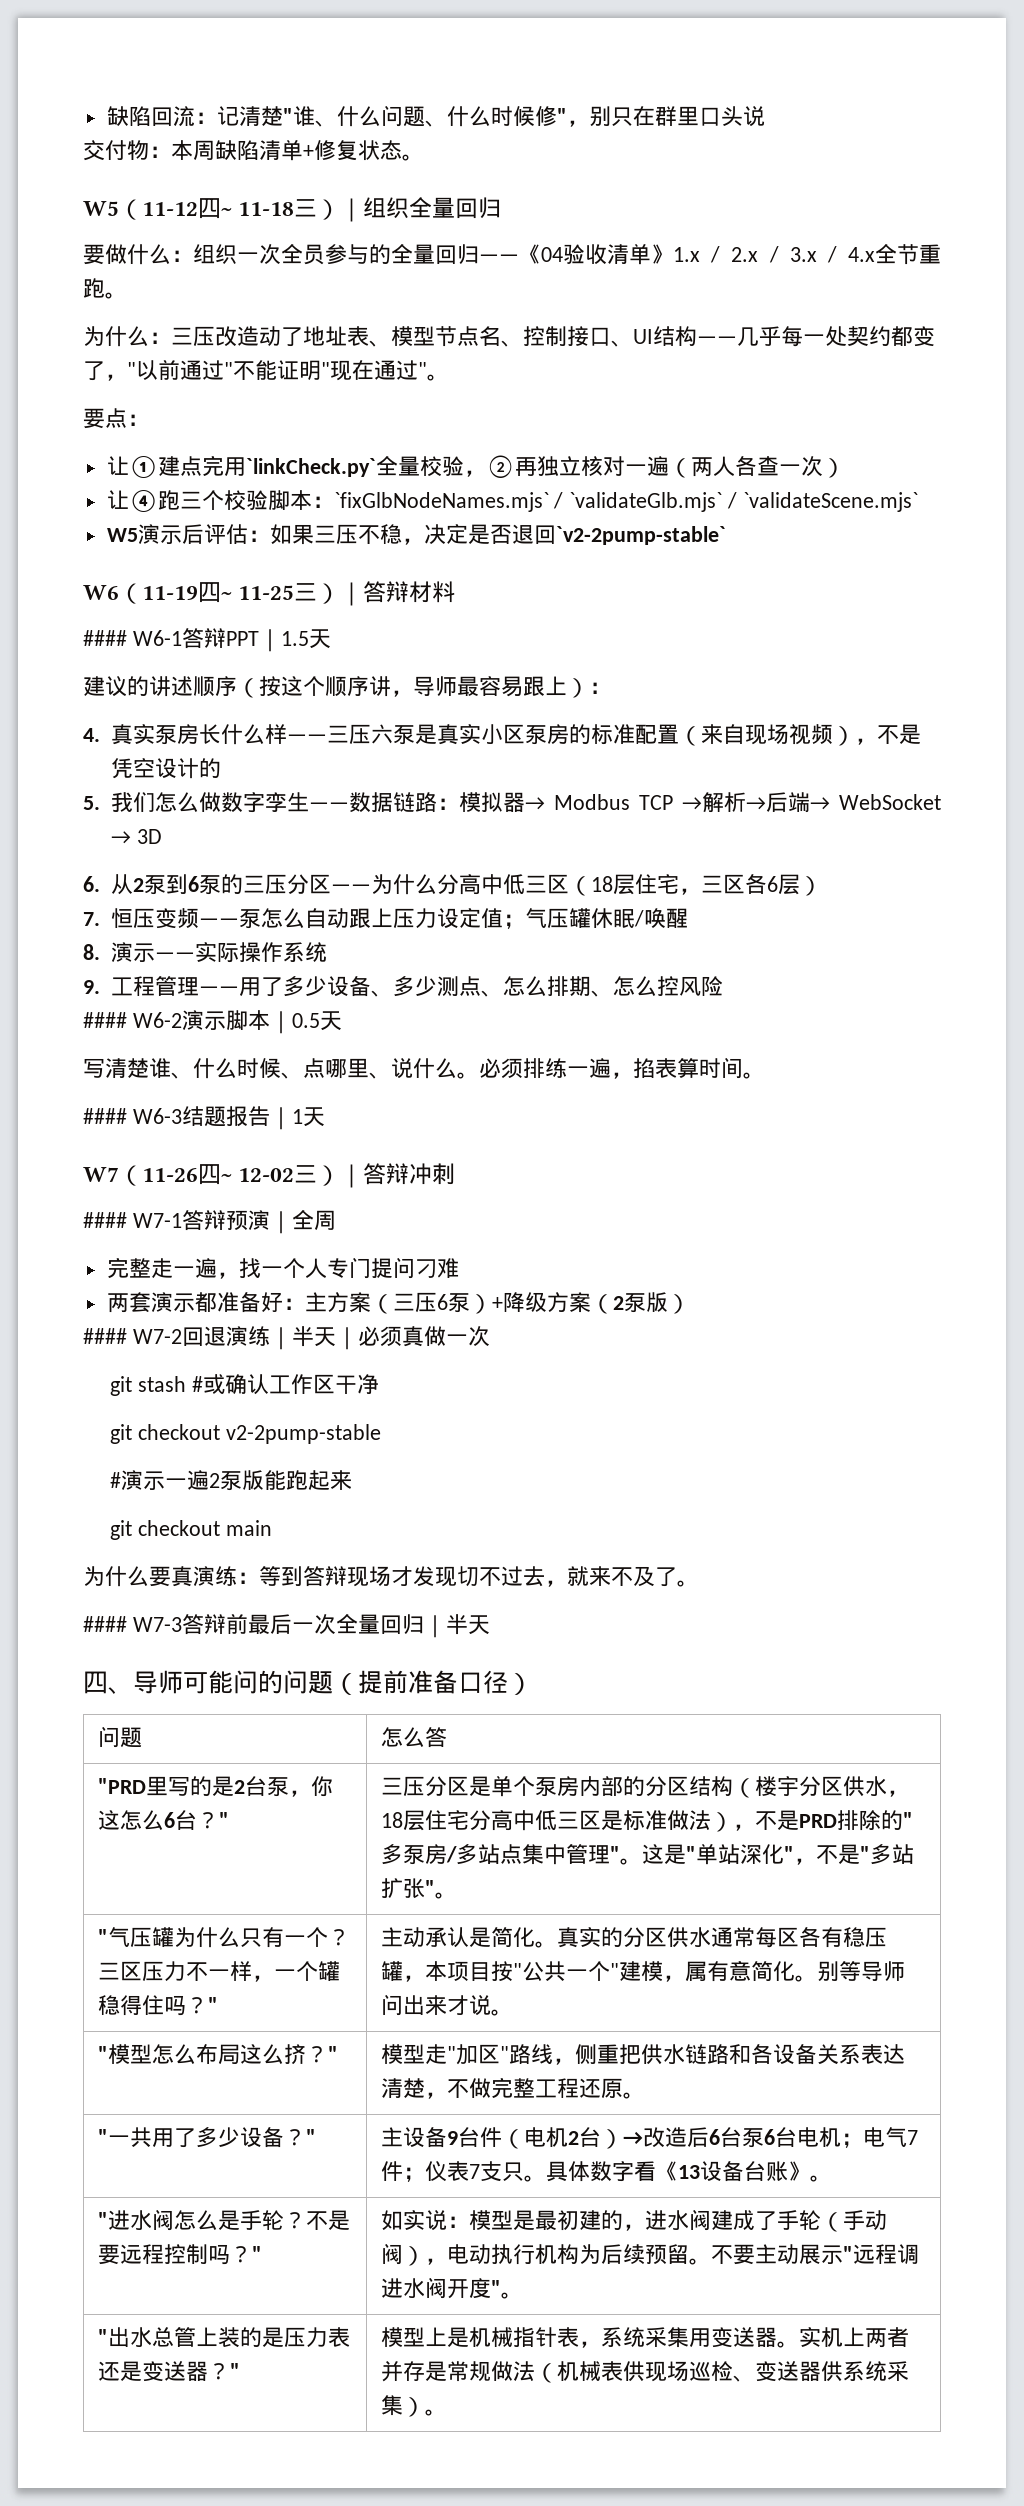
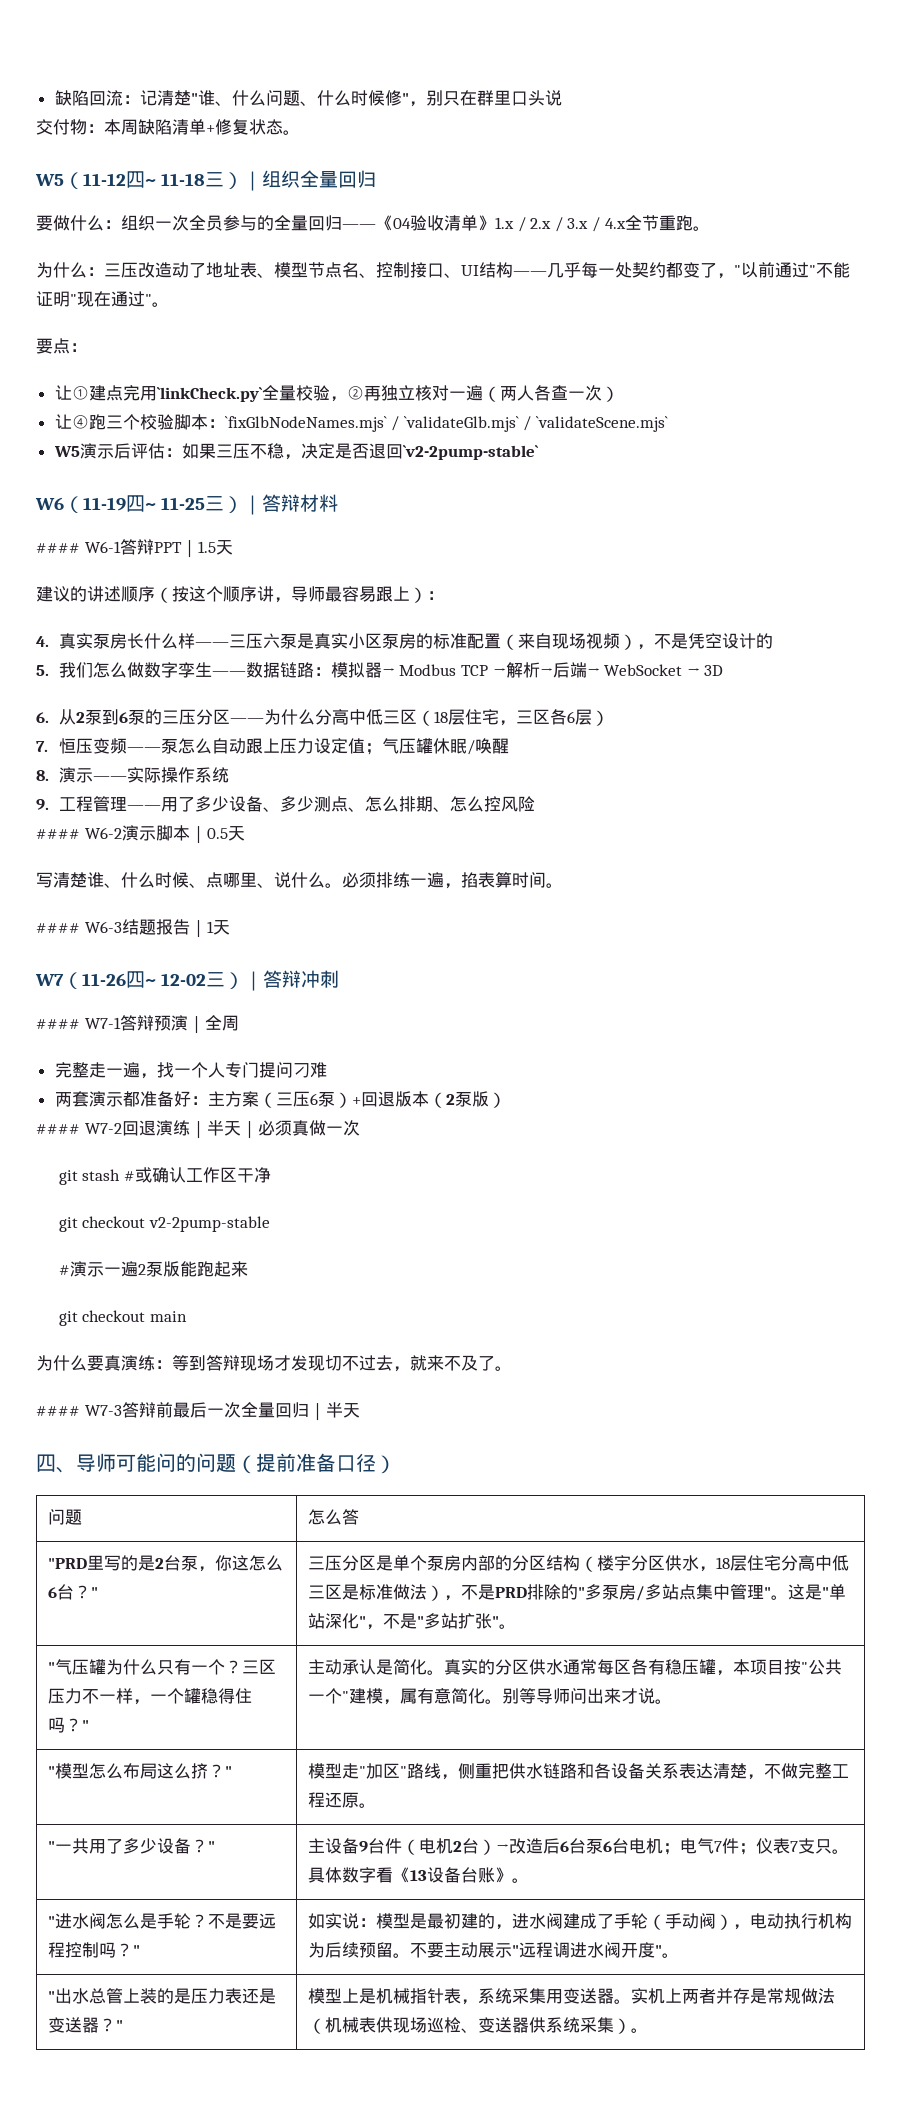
[502,1292,591,1313] 降级方案 -> [360,1091,429,1107] 回退版本

